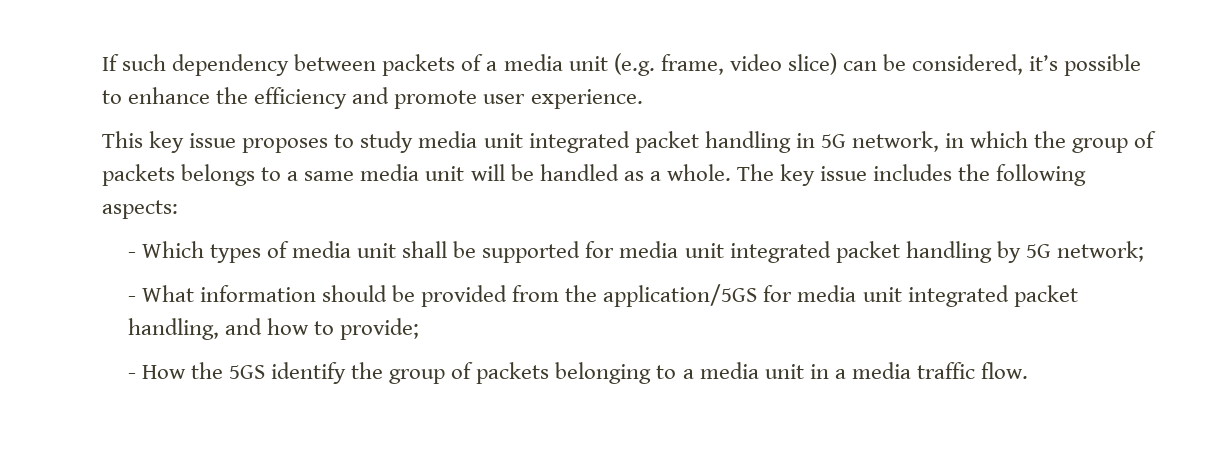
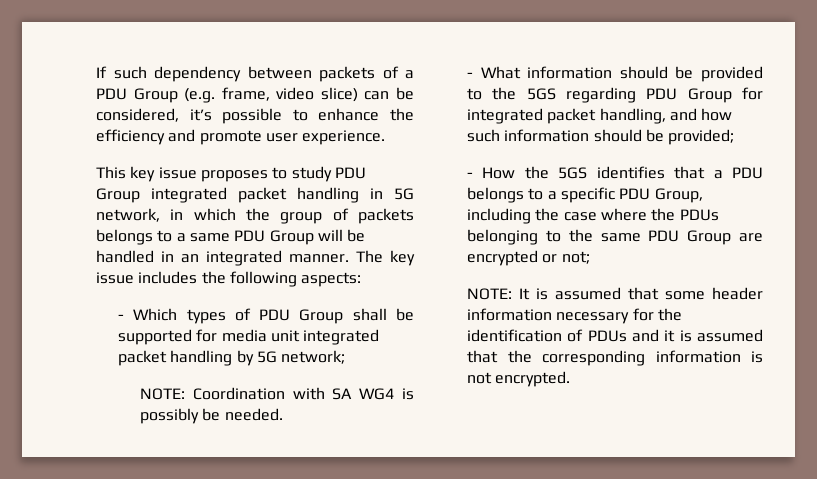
[503,54,608,71] media unit -> [96,88,178,103] PDU Group
[418,131,523,148] media unit -> [334,167,366,179] [96,188,140,203] PDU Group
[360,164,465,181] media unit -> [234,230,314,245] PDU Group
[623,164,731,181] as a whole. -> [161,250,349,266] in an integrated manner.
[292,241,397,258] media unit -> [259,309,344,324] PDU Group
(1144, 251) none -> [140,387,414,400] [140,408,283,424] // NOTE: Coordination with SA WG4 is possibly be needed.
[512,284,902,307] from the application/5GS for media unit -> [467,87,763,103] to the 5GS regarding PDU Group for
[313,318,420,340] to provide; -> [467,129,735,145] such information should be provided;
[271,362,1029,384] identify the group of packets belonging to a media unit in a media traffic flow. -> [596,166,763,179] [467,187,703,203] [467,208,719,224] [467,229,763,245] [467,250,590,266] [467,287,763,300] [467,308,683,324] [467,329,763,342] [467,350,763,366] [467,371,571,387] identifies that a PDU belongs to a specific PDU Group, including the case where the PDUs belonging to the same PDU Group are encrypted or not; // NOTE: It is assumed that some header information necessary for the identification of PDUs and it is assumed that the corresponding information is not encrypted.

